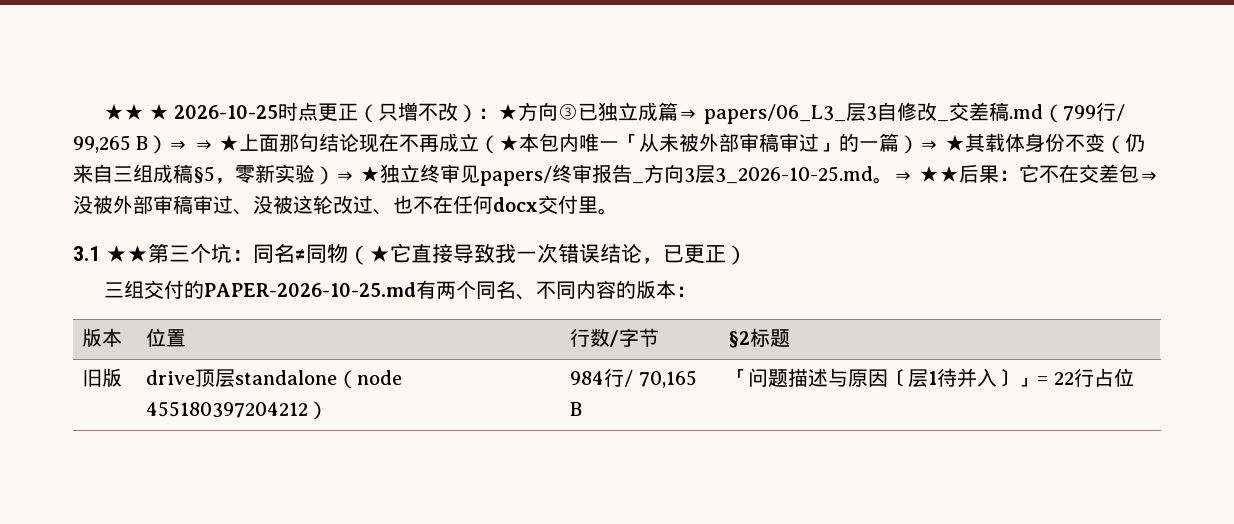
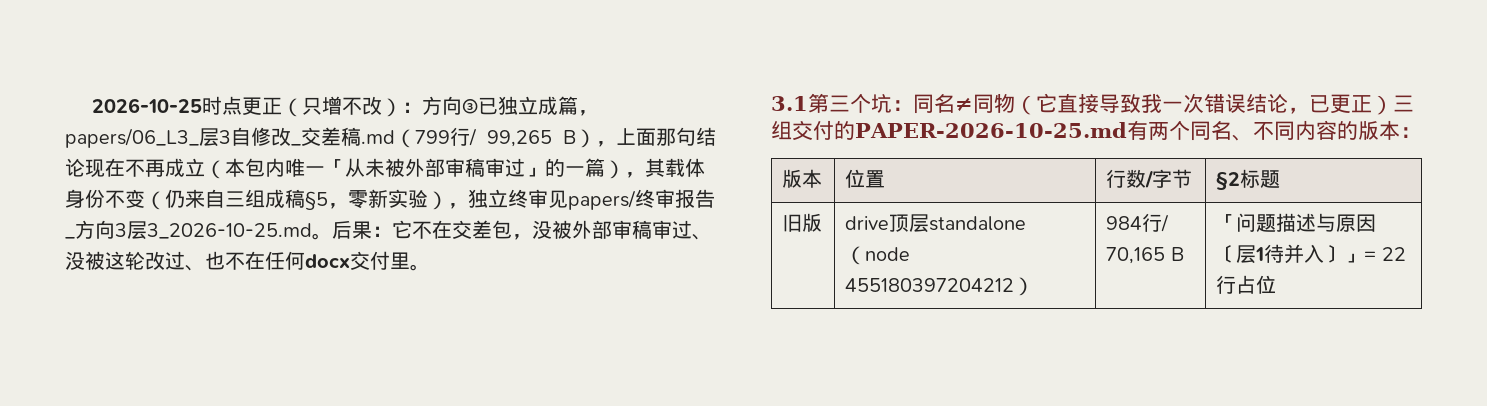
[103,104,169,120] ★★ ★ -> (91, 105) none
[498,104,519,120] ★ -> (422, 107) none
[678,109,699,119] ⇒ -> [577,110,598,116] ，
[168,135,240,151] ⇒ ⇒ ★ -> [596,141,616,147] ，
[499,135,520,151] ★ -> (225, 169) none
[919,135,965,151] ⇒ ★ -> [625,172,645,178] ，
[335,166,381,182] ⇒ ★ -> [448,203,468,209] ，
[893,166,959,182] ⇒ ★★ -> (332, 236) none
[1138,171,1159,181] ⇒ -> [512,234,532,240] ，
[105,245,148,262] ★★ -> (808, 103) none
[368,245,390,262] ★ -> (1036, 105) none
(747, 255) // -> (1393, 105) none

